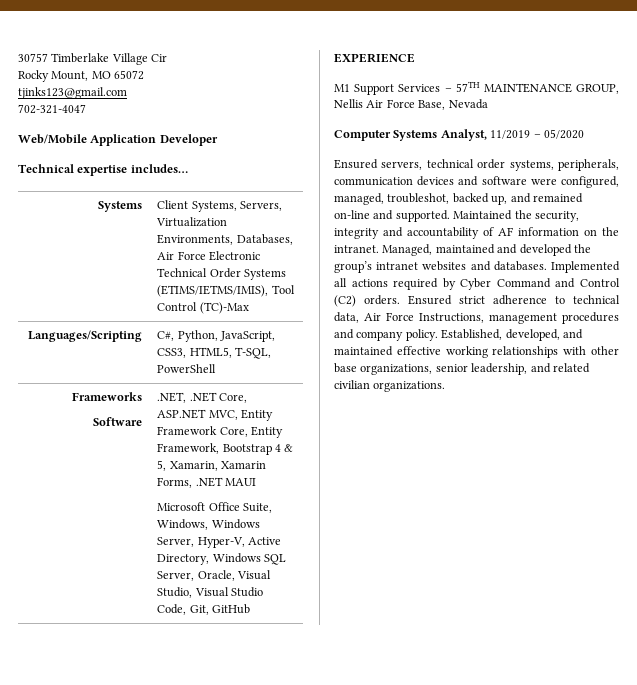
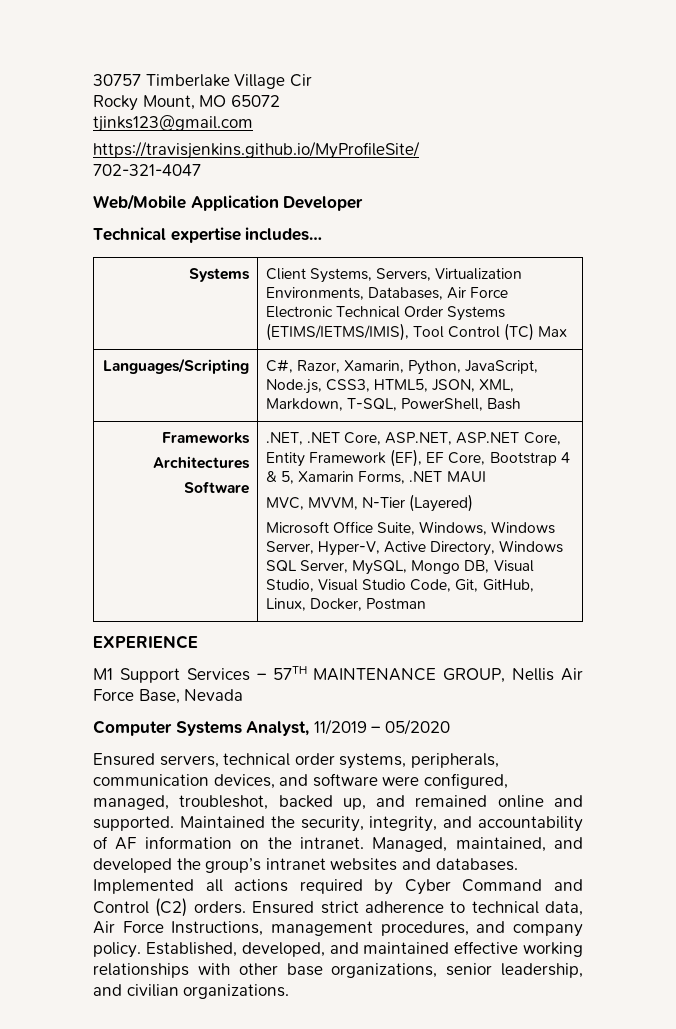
(127, 93) none -> [93,141,420,159] // https://travisjenkins.github.io/MyProfileSite/
[199,302,249,314] (TC)-Max -> [504,323,568,341] (TC) Max
(175, 336) none -> [296,360,405,373] Razor, Xamarin,
(275, 336) none -> [265,379,322,394] Node.js,
[234,347,271,359] [157,364,217,373] T-SQL, PowerShell -> [432,379,515,392] [265,398,522,411] JSON, XML, Markdown, T-SQL, PowerShell, Bash
(142, 396) none -> [153,456,251,469] // Architectures
[157,409,273,421] [157,426,283,438] [157,443,220,454] ASP.NET MVC, Entity Framework Core, Entity Framework, -> [385,432,561,445] [265,449,486,467] ASP.NET, ASP.NET Core, Entity Framework (EF), EF Core,
[169,461,218,471] Xamarin, -> (294, 477) none
(256, 482) none -> [265,494,474,512] // MVC, MVVM, N-Tier (Layered)
[197,570,235,581] Oracle, -> [352,560,490,575] MySQL, Mongo DB,
[211,604,250,614] GitHub -> [482,579,534,592] [265,598,427,611] GitHub, Linux, Docker, Postman
[417,176,455,186] devices -> [213,774,275,789] devices,
[334,210,370,219] on-line -> [497,795,544,808] online
[334,228,379,239] integrity -> [369,816,438,832] integrity,
[435,244,495,254] maintained -> [455,837,546,852] maintained,
[562,312,619,324] procedures -> [380,921,469,936] procedures,
[552,363,590,373] related -> (122, 990) none

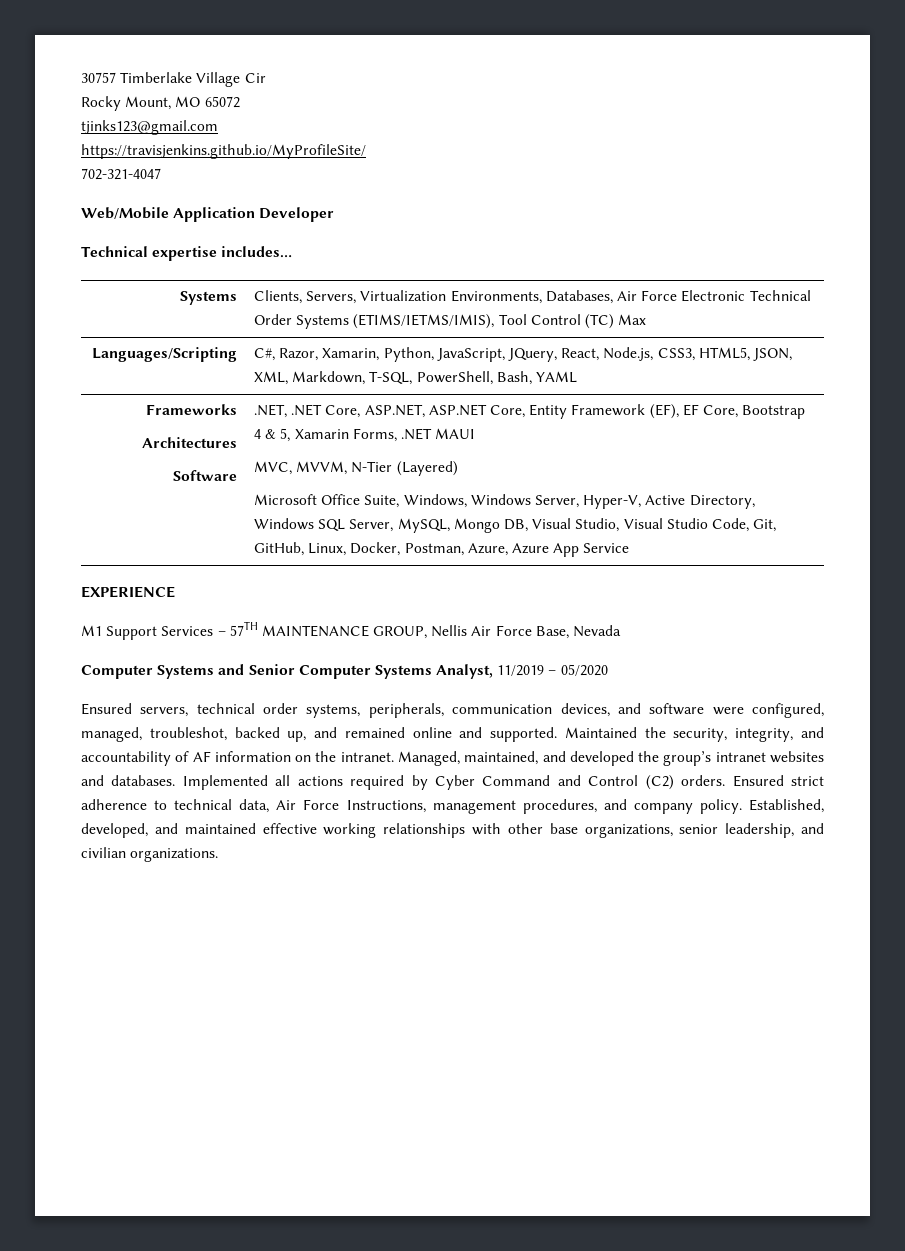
[265,268,372,283] Client Systems, -> [254,290,303,304] Clients,
(539, 367) none -> [507,348,600,362] JQuery, React,
[487,398,522,410] Bash -> [496,371,577,385] Bash, YAML
[366,598,427,610] Postman -> [404,543,630,557] Postman, Azure, Azure App Service
(242, 728) none -> [218,664,432,679] and Senior Computer Systems

